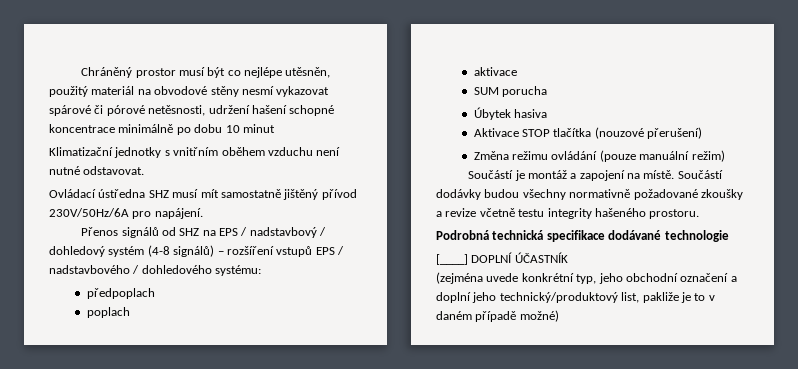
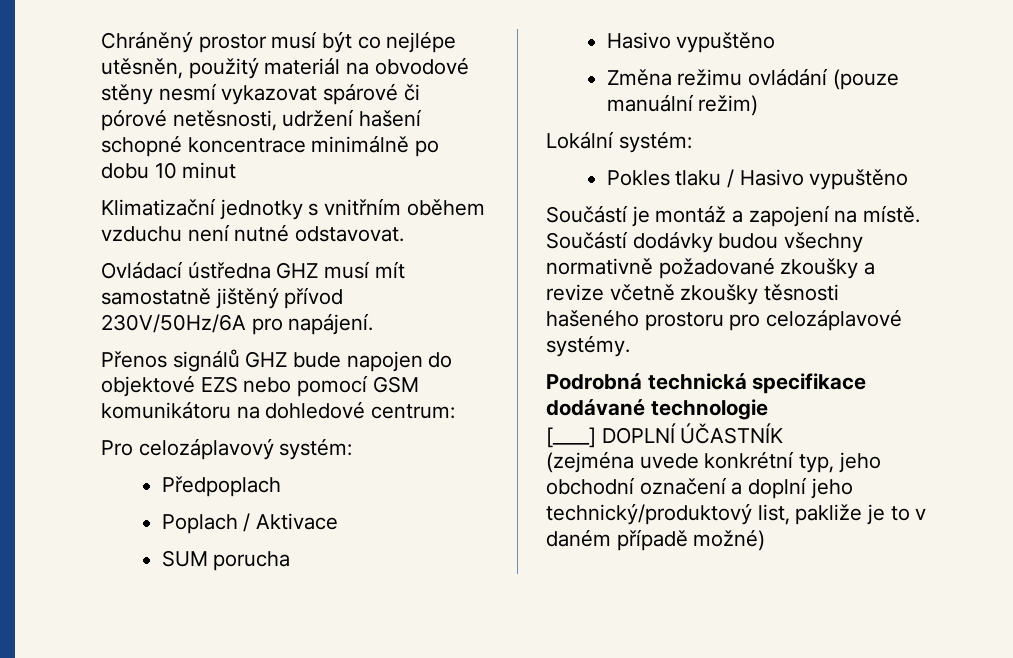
[148,190,169,198] SHZ -> [276,262,319,279] GHZ
[161,227,327,238] [49,245,344,257] [49,265,262,276] [86,288,155,299] [86,307,130,318] [473,67,517,76] [473,86,548,97] [473,107,548,120] [473,127,703,139] od SHZ na EPS / nadstavbový / dohledový systém (4-8 signálů) – rozšíření vstupů EPS / nadstavbového / dohledového systému: // předpoplach // poplach // aktivace // SUM porucha // Úbytek hasiva // Aktivace STOP tlačítka (nouzové přerušení) -> [245,351,453,372] [101,375,419,397] [101,401,456,419] [101,438,353,460] [161,476,281,497] [161,513,339,534] [161,550,291,571] [606,32,776,53] GHZ bude napojen do objektové EZS nebo pomocí GSM komunikátoru na dohledové centrum: // Pro celozáplavový systém: // Předpoplach // Poplach / Aktivace // SUM porucha // Hasivo vypuštěno
(725, 156) none -> [546,131,692,153] [606,169,909,190] // Lokální systém: // Pokles tlaku / Hasivo vypuštěno
[518,208,700,219] testu integrity hašeného prostoru. -> [680,284,840,305] [546,309,903,331] [546,335,630,357] zkoušky těsnosti hašeného prostoru pro celozáplavové systémy.

